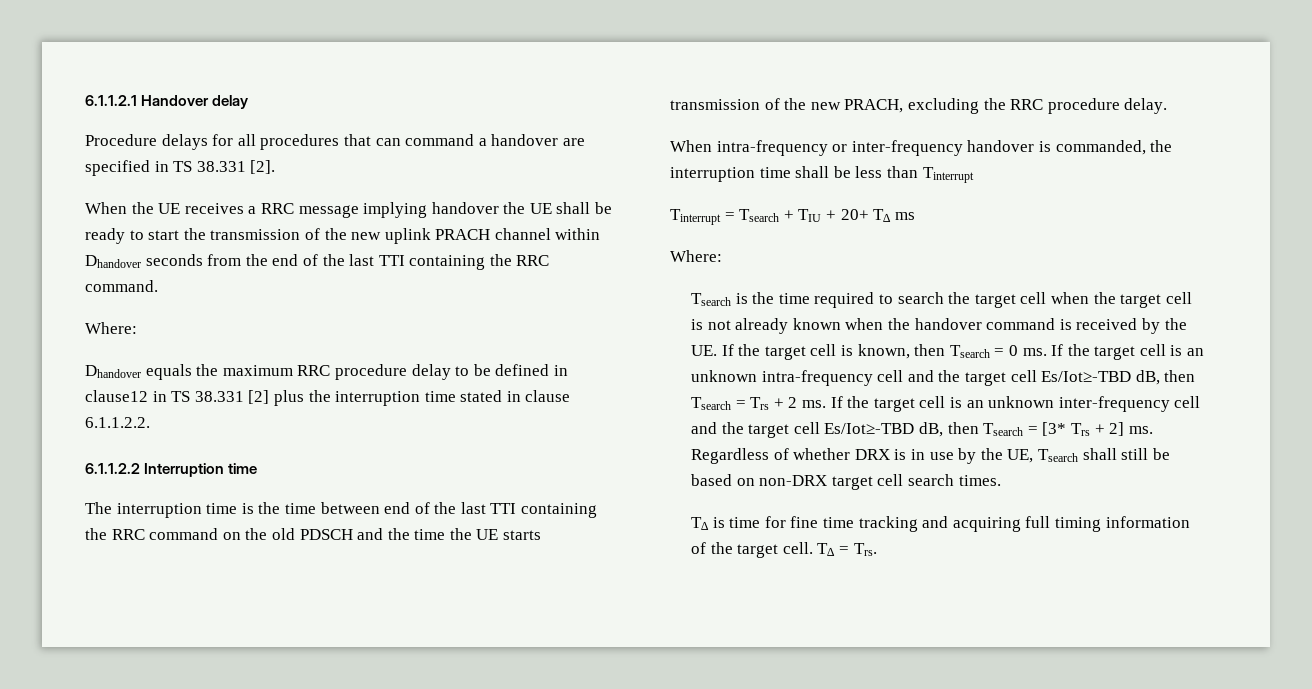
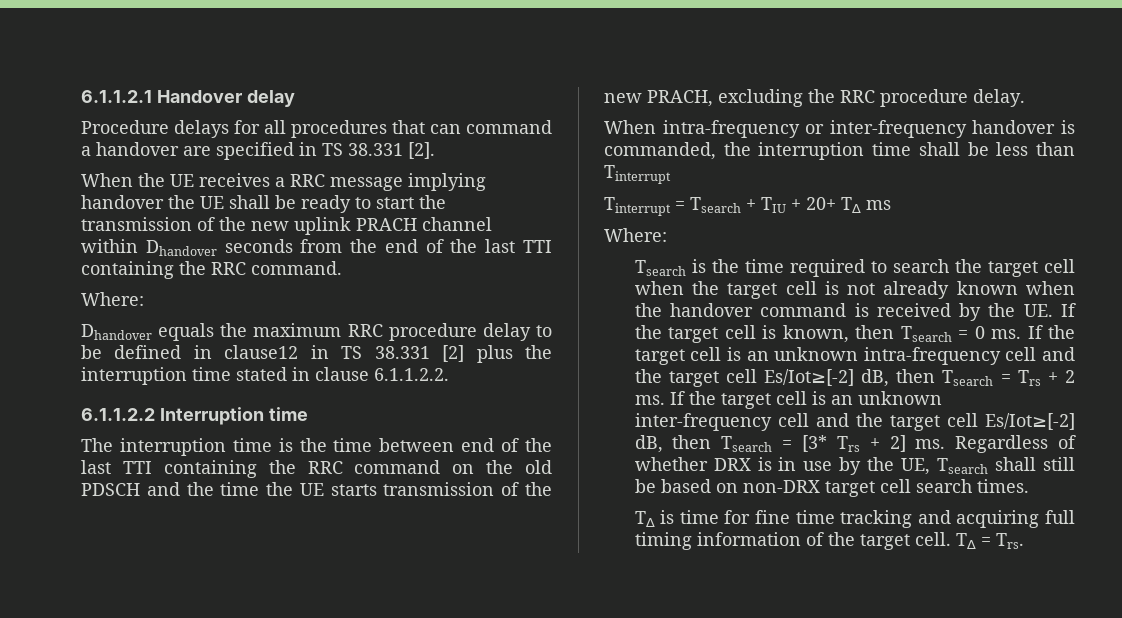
[1041,371,1132,382] Es/Iot≥-TBD -> [764,369,855,386] Es/Iot≥[-2]
[824,423,915,434] Es/Iot≥-TBD -> [984,413,1075,430] Es/Iot≥[-2]

